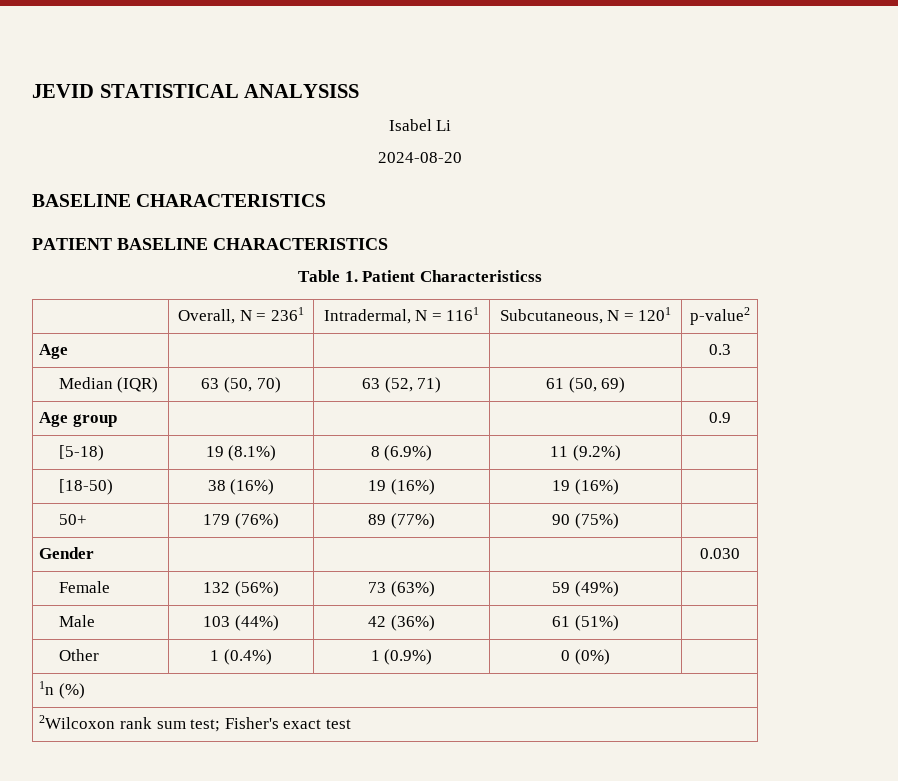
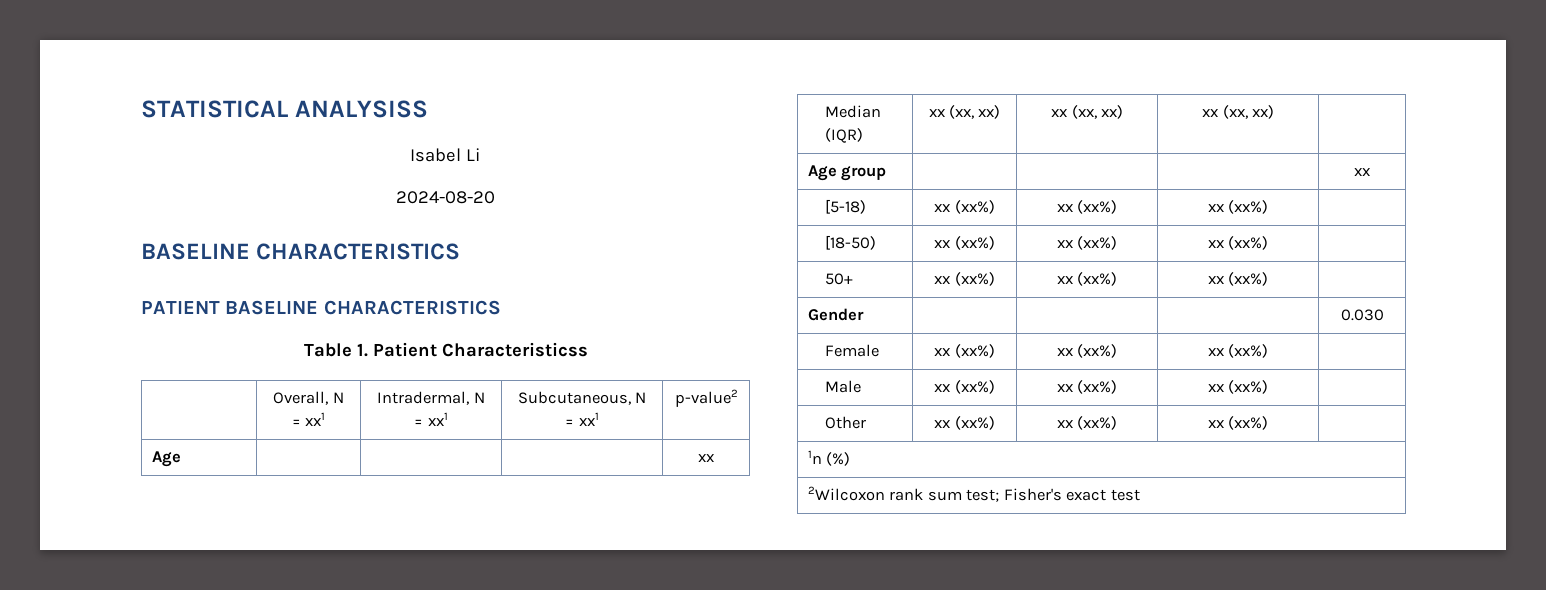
[32,84,94,98] JEVID -> (141, 109) none
[270,307,304,321] 2361 -> [305,412,326,426] xx1
[446,307,480,321] 1161 -> [427,412,448,426] xx1
[638,307,672,321] 1201 -> [578,412,599,426] xx1
[708,344,731,355] 0.3 -> [698,454,714,462] xx
[201,377,281,393] [361,377,442,393] [545,377,626,393] 63 (50, 70) | 63 (52, 71) | 61 (50, 69) -> [928,105,1001,119] [1051,105,1123,119] [1202,105,1274,119] xx (xx, xx) | xx (xx, xx) | xx (xx, xx)
[708,412,731,423] 0.9 -> [1354,168,1370,176] xx
[205,445,277,461] [370,445,433,461] [550,445,621,461] [58,479,113,495] [207,479,275,495] [368,479,435,495] [552,479,619,495] [58,514,87,525] [203,513,279,529] [368,513,435,529] [552,513,619,529] [39,547,95,559] [699,548,740,559] [58,581,110,593] [203,581,279,597] [368,581,435,597] [552,581,619,597] [58,615,95,627] [203,615,279,631] [368,615,435,631] [552,615,619,631] [58,649,99,661] [210,649,272,665] [370,649,433,665] [561,649,610,665] 19 (8.1%) | 8 (6.9%) | 11 (9.2%) | // [18-50) | 38 (16%) | 19 (16%) | 19 (16%) | // 50+ | 179 (76%) | 89 (77%) | 90 (75%) | // Gender | | | | 0.030 // Female | 132 (56%) | 73 (63%) | 59 (49%) | // Male | 103 (44%) | 42 (36%) | 61 (51%) | // Other | 1 (0.4%) | 1 (0.9%) | 0 (0%) -> [934,200,995,214] [1056,200,1118,214] [1207,200,1269,214] [824,235,876,250] [934,236,995,250] [1056,236,1118,250] [1207,236,1269,250] [824,273,853,285] [934,272,995,286] [1056,272,1118,286] [1207,272,1269,286] [808,308,865,321] [1340,309,1384,321] [824,344,879,357] [934,344,995,358] [1056,344,1118,358] [1207,344,1269,358] [824,380,861,393] [934,380,995,394] [1056,380,1118,394] [1207,380,1269,394] [824,416,866,429] [934,416,995,430] [1056,416,1118,430] [1207,416,1269,430] xx (xx%) | xx (xx%) | xx (xx%) | // [18-50) | xx (xx%) | xx (xx%) | xx (xx%) | // 50+ | xx (xx%) | xx (xx%) | xx (xx%) | // Gender | | | | 0.030 // Female | xx (xx%) | xx (xx%) | xx (xx%) | // Male | xx (xx%) | xx (xx%) | xx (xx%) | // Other | xx (xx%) | xx (xx%) | xx (xx%)

